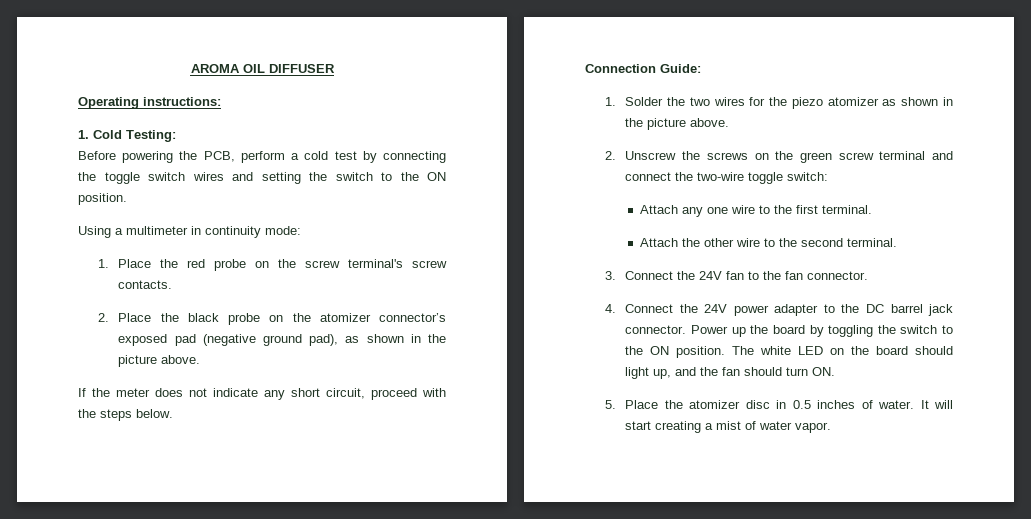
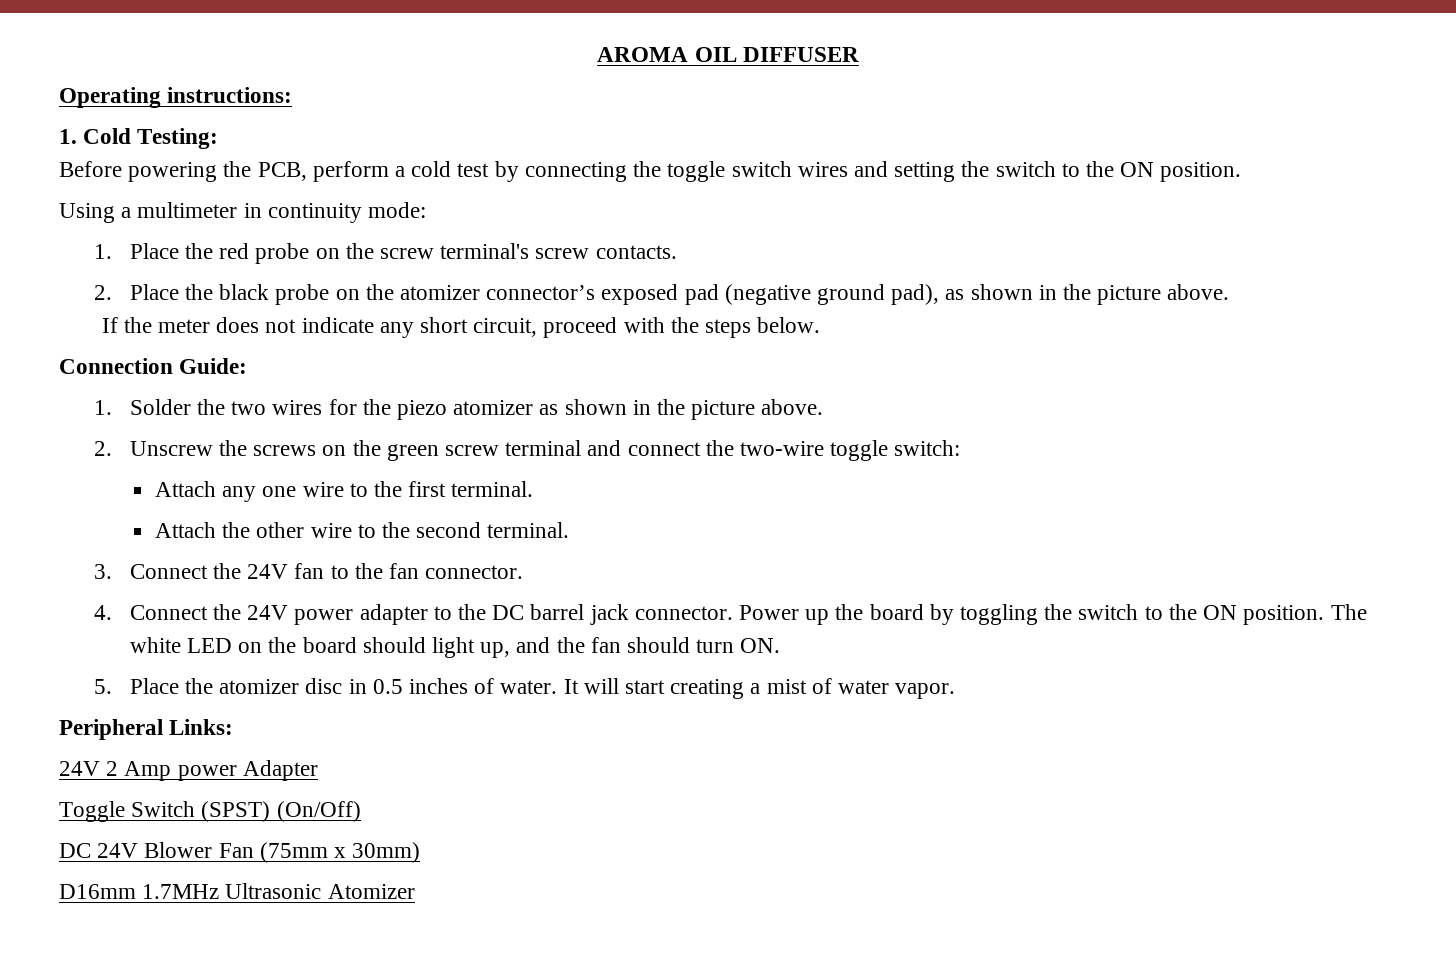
(832, 427) none -> [59,719,234,740] [59,760,318,781] [59,801,361,822] [59,842,421,863] [59,883,415,899] // Peripheral Links: // 24V 2 Amp power Adapter // Toggle Switch (SPST) (On/Off) // DC 24V Blower Fan (75mm x 30mm) // D16mm 1.7MHz Ultrasonic Atomizer

